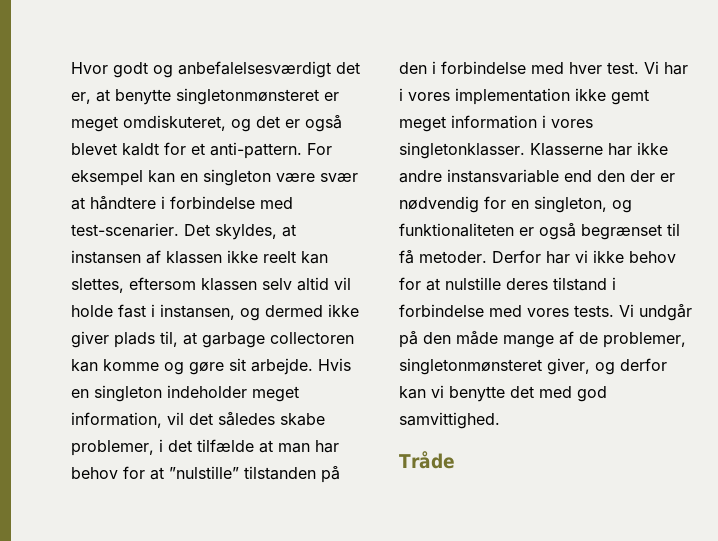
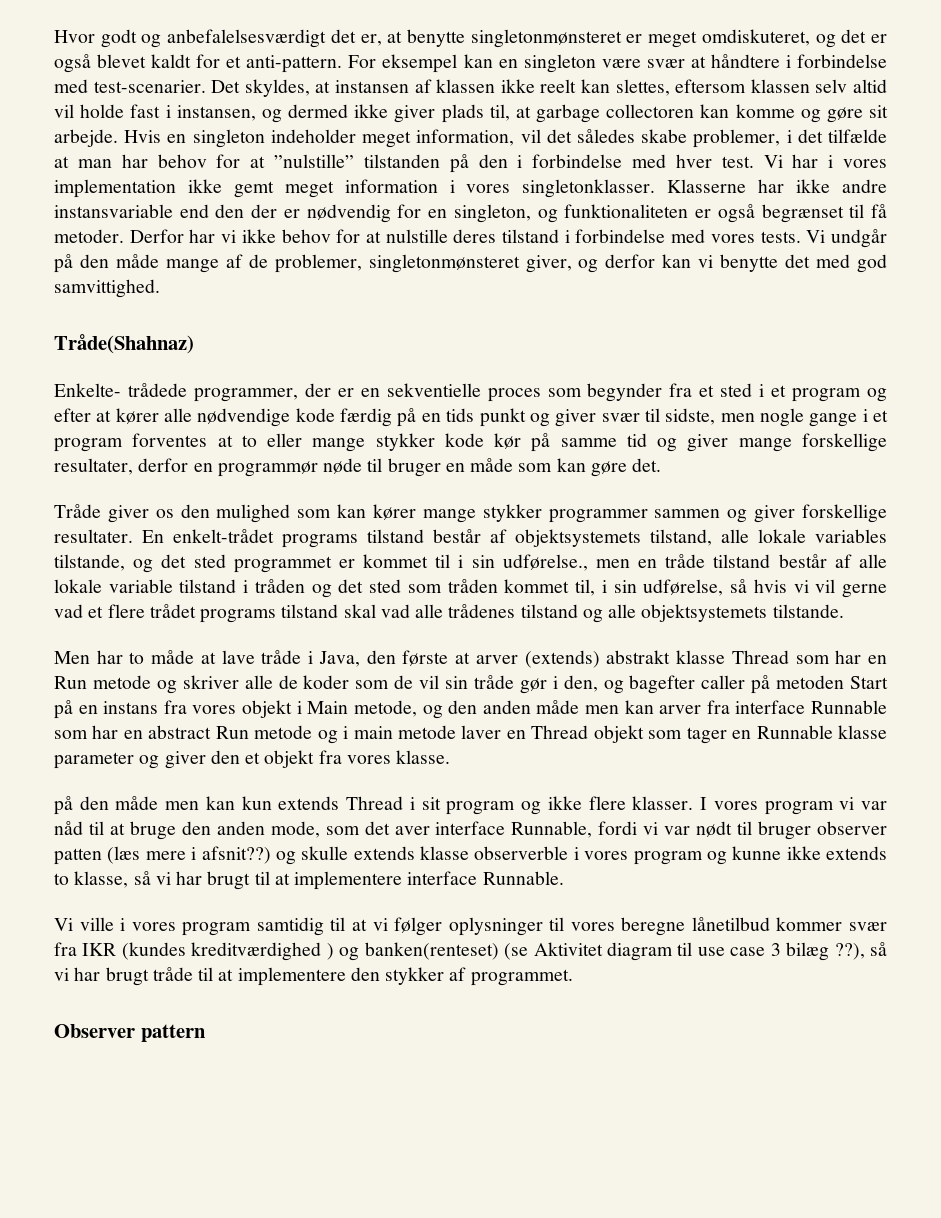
[399,451,455,469] Tråde -> [54,334,194,354] [54,383,887,402] [54,408,889,427] [54,433,887,452] [54,458,662,477] [54,504,887,523] [54,529,887,548] [54,554,887,573] [54,579,887,598] [54,604,844,623] [54,650,887,668] [54,675,888,694] [54,700,887,719] [54,725,888,744] [54,750,451,769] [54,796,887,815] [54,821,888,840] [54,846,887,865] [54,871,564,890] [54,917,887,936] [54,942,887,961] [54,967,573,986] [54,1024,206,1042] Tråde(Shahnaz) // Enkelte- trådede programmer, der er en sekventielle proces som begynder fra et sted i et program og efter at kører alle nødvendige kode færdig på en tids punkt og giver svær til sidste, men nogle gange i et program forventes at to eller mange stykker kode kør på samme tid og giver mange forskellige resultater, derfor en programmør nøde til bruger en måde som kan gøre det. // Tråde giver os den mulighed som kan kører mange stykker programmer sammen og giver forskellige resultater. En enkelt-trådet programs tilstand består af objektsystemets tilstand, alle lokale variables tilstande, og det sted programmet er kommet til i sin udførelse., men en tråde tilstand består af alle lokale variable tilstand i tråden og det sted som tråden kommet til, i sin udførelse, så hvis vi vil gerne vad et flere trådet programs tilstand skal vad alle trådenes tilstand og alle objektsystemets tilstande. // Men har to måde at lave tråde i Java, den første at arver (extends) abstrakt klasse Thread som har en Run metode og skriver alle de koder som de vil sin tråde gør i den, og bagefter caller på metoden Start på en instans fra vores objekt i Main metode, og den anden måde men kan arver fra interface Runnable som har en abstract Run metode og i main metode laver en Thread objekt som tager en Runnable klasse parameter og giver den et objekt fra vores klasse. // på den måde men kan kun extends Thread i sit program og ikke flere klasser. I vores program vi var nåd til at bruge den anden mode, som det aver interface Runnable, fordi vi var nødt til bruger observer patten (læs mere i afsnit??) og skulle extends klasse observerble i vores program og kunne ikke extends to klasse, så vi har brugt til at implementere interface Runnable. // Vi ville i vores program samtidig til at vi følger oplysninger til vores beregne lånetilbud kommer svær fra IKR (kundes kreditværdighed ) og banken(renteset) (se Aktivitet diagram til use case 3 bilæg ??), så vi har brugt tråde til at implementere den stykker af programmet. // Observer pattern

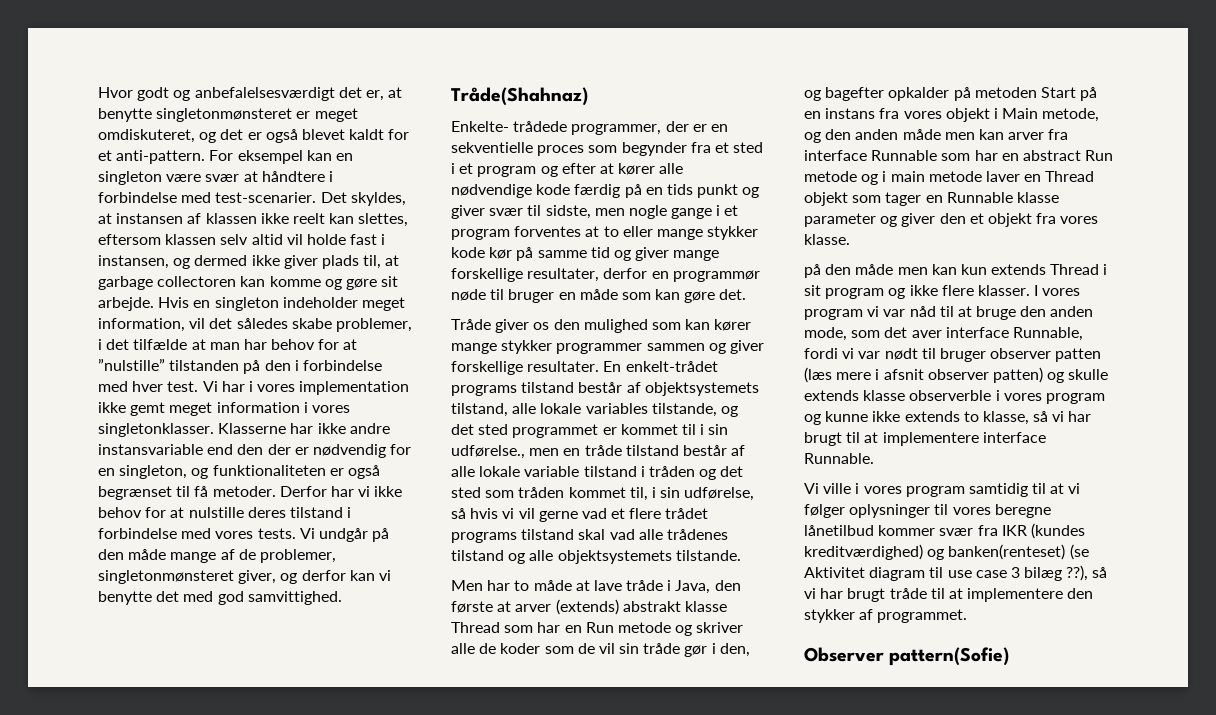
[701,675,746,689] caller -> [888,87,950,101] opkalder
[201,846,271,864] afsnit??) -> [883,367,1043,383] afsnit observer patten)
[191,942,334,961] kreditværdighed ) -> [804,544,923,560] kreditværdighed)
[140,1024,206,1042] pattern -> [889,647,1010,666] pattern(Sofie)

